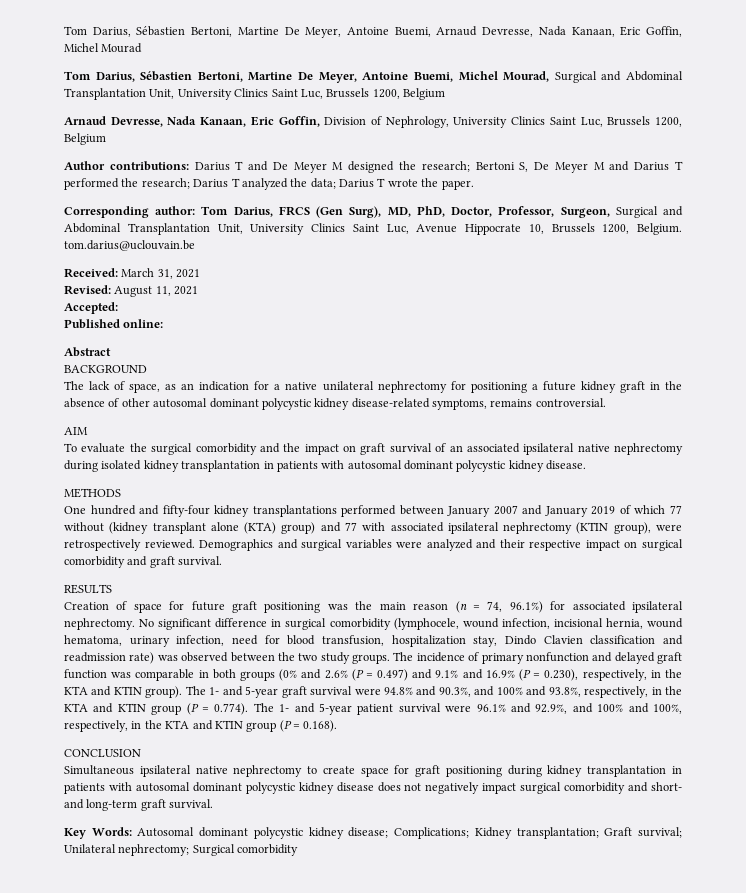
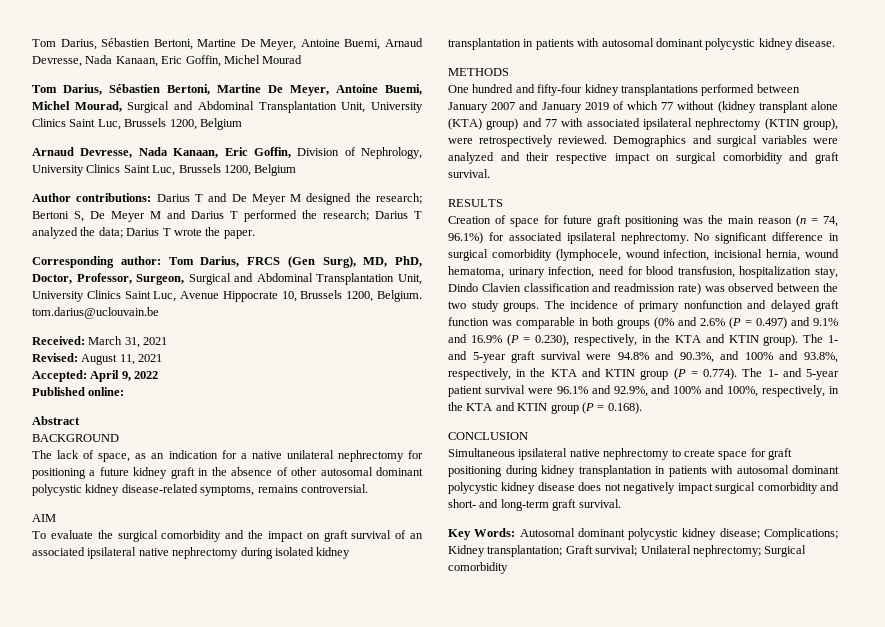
(118, 308) none -> [90,370,159,382] April 9, 2022

